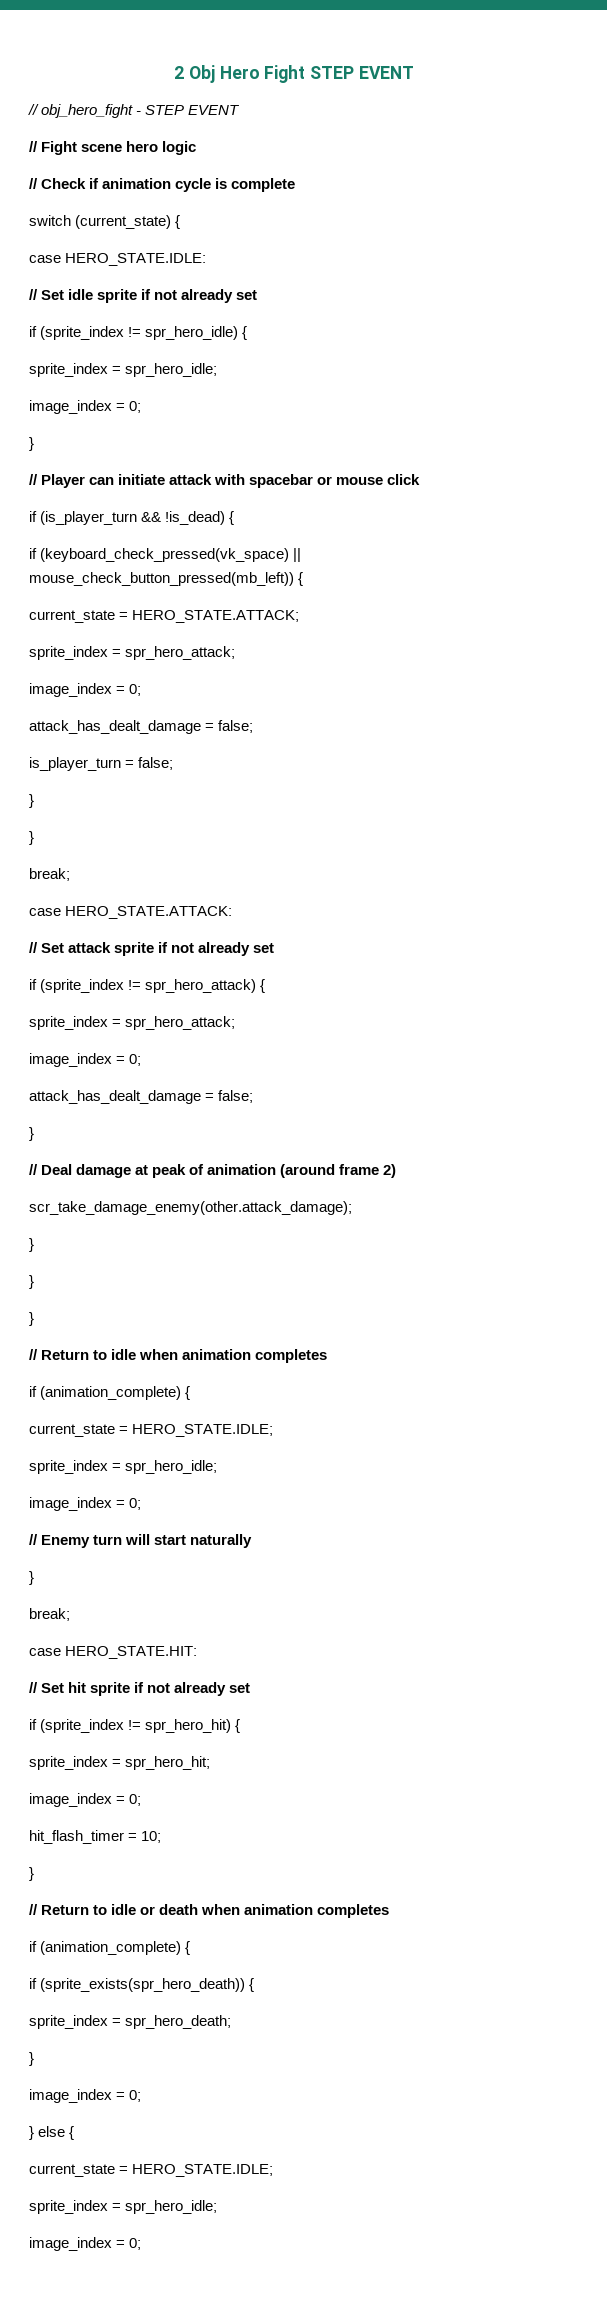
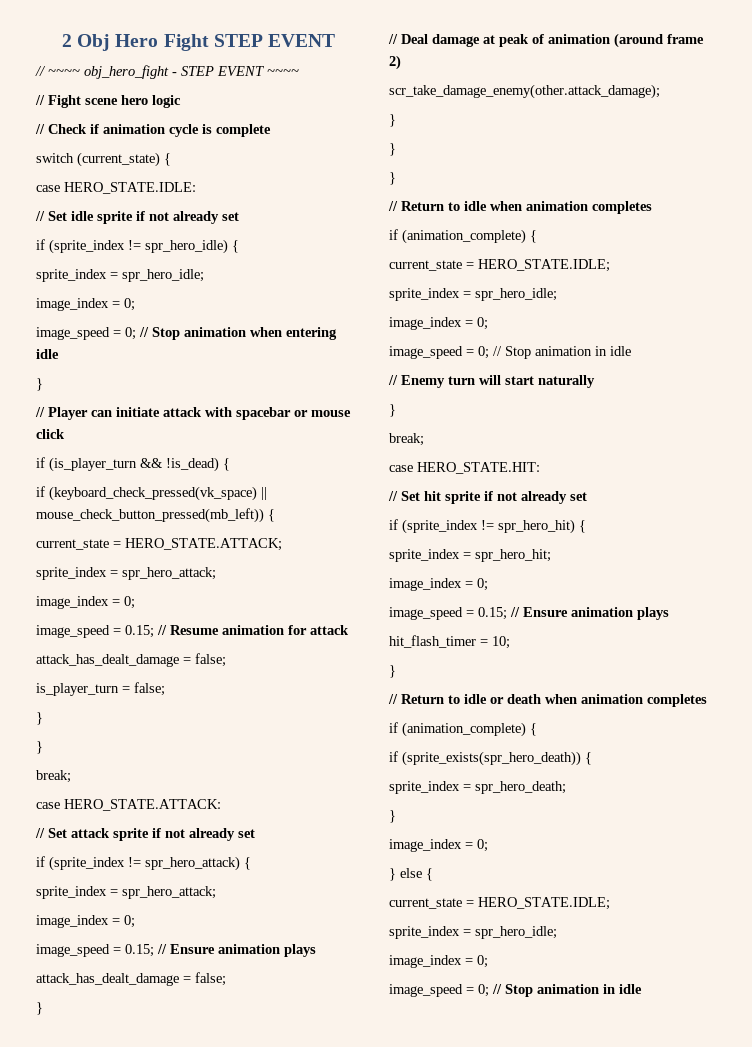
(39, 109) none -> [48,69,80,76] ~~~~
(241, 110) none -> [267,69,299,76] ~~~~
(142, 407) none -> [36,327,337,340] [36,349,59,359] // image_speed = 0; // Stop animation when entering idle
(142, 690) none -> [36,625,349,638] // image_speed = 0.15; // Resume animation for attack
(142, 1060) none -> [36,944,316,957] // image_speed = 0.15; // Ensure animation plays
(142, 1504) none -> [389,346,631,359] // image_speed = 0; // Stop animation in idle
(142, 1800) none -> [389,607,669,620] // image_speed = 0.15; // Ensure animation plays
(142, 2244) none -> [389,984,642,997] // image_speed = 0; // Stop animation in idle

